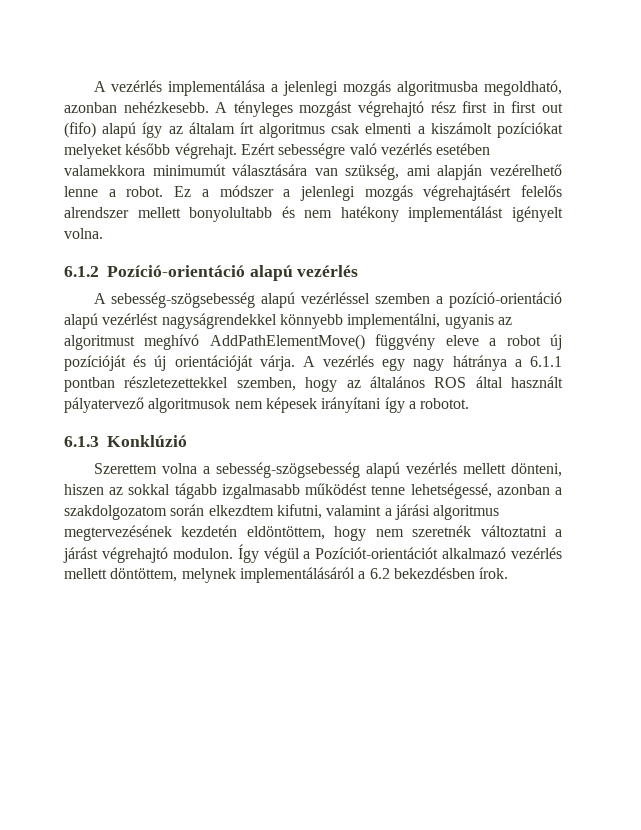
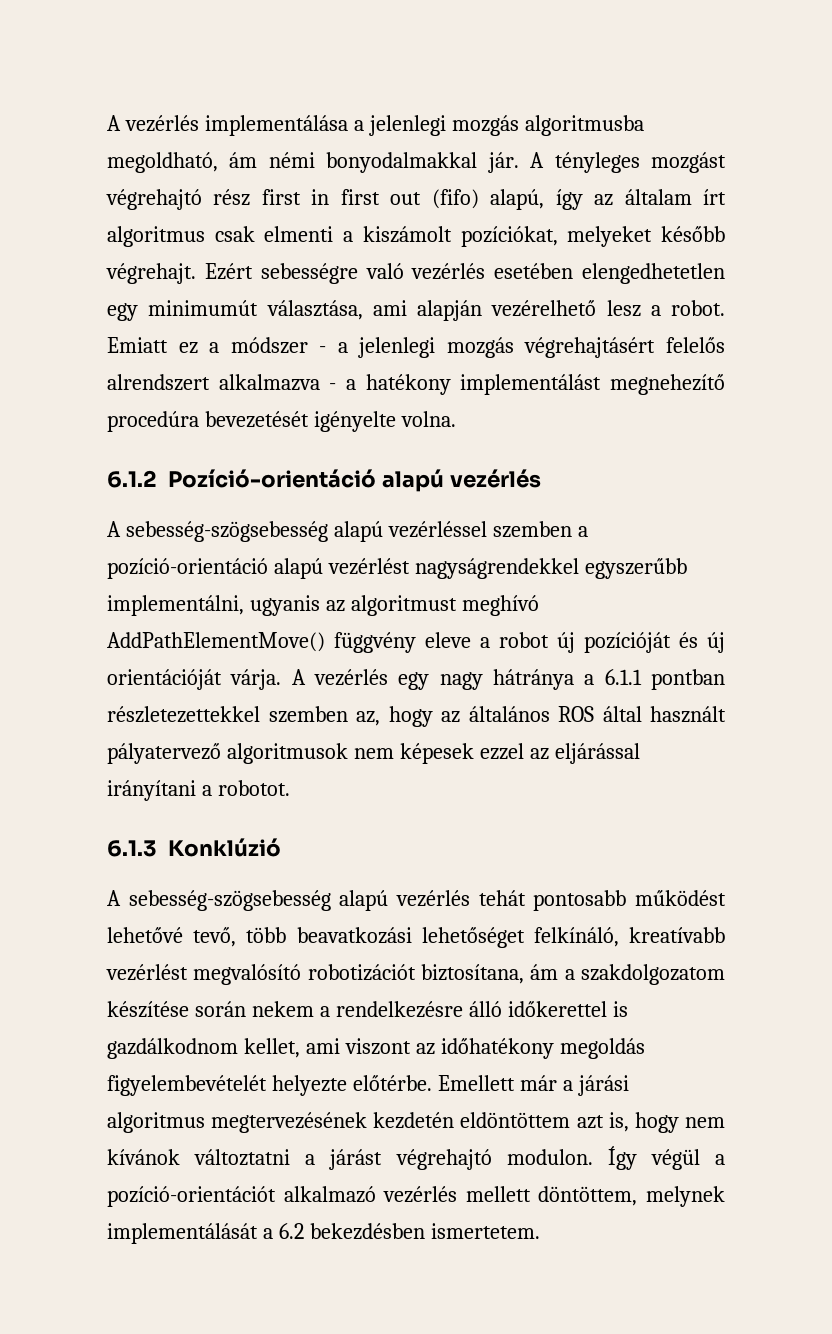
[64,101,209,113] azonban nehézkesebb. -> [229,152,519,173] ám némi bonyodalmakkal jár.
[102,122,137,138] alapú -> [490,189,545,210] alapú,
[497,122,563,138] pozíciókat -> [460,226,558,247] pozíciókat,
[64,164,400,180] valamekkora minimumút választására van szükség, -> [582,263,725,284] [107,300,363,321] elengedhetetlen egy minimumút választása,
[64,186,98,197] lenne -> [606,300,641,317] lesz
[174,186,192,197] Ez -> [107,337,198,354] Emiatt ez
(274, 191) none -> [319,346,327,353] -
[64,206,563,222] alrendszer mellett bonyolultabb és nem hatékony implementálást igényelt -> [107,374,725,395] [107,411,396,432] alrendszert alkalmazva - a hatékony implementálást megnehezítő procedúra bevezetését igényelte
[279,314,343,329] könnyebb -> [584,558,687,579] egyszerűbb
[236,377,296,391] szemben, -> [268,706,380,726] szemben az,
[321,397,405,413] irányítani így -> [479,743,640,764] [107,780,196,801] ezzel az eljárással irányítani
[93,462,562,478] [64,483,562,499] [64,504,382,520] Szerettem volna a sebesség-szögsebesség alapú vezérlés mellett dönteni, hiszen az sokkal tágabb izgalmasabb működést tenne lehetségessé, azonban a szakdolgozatom során elkezdtem kifutni, valamint -> [107,890,727,911] [107,927,725,948] [106,964,725,985] [107,1001,628,1018] [107,1038,645,1059] [107,1075,557,1096] A sebesség-szögsebesség alapú vezérlés tehát pontosabb működést lehetővé tevő, több beavatkozási lehetőséget felkínáló, kreatívabb vezérlést megvalósító robotizációt biztosítana, ám a szakdolgozatom készítése során nekem a rendelkezésre álló időkerettel is gazdálkodnom kellet, ami viszont az időhatékony megoldás figyelembevételét helyezte előtérbe. Emellett már
[246,526,325,540] eldöntöttem, -> [460,1112,629,1132] eldöntöttem azt is,
[412,525,472,537] szeretnék -> [107,1149,180,1165] kívánok
[315,547,439,559] Pozíciót-orientációt -> [107,1186,276,1207] pozíció-orientációt
[239,567,355,583] implementálásáról -> [107,1223,258,1244] implementálását
[479,567,509,579] írok. -> [430,1223,540,1239] ismertetem.

